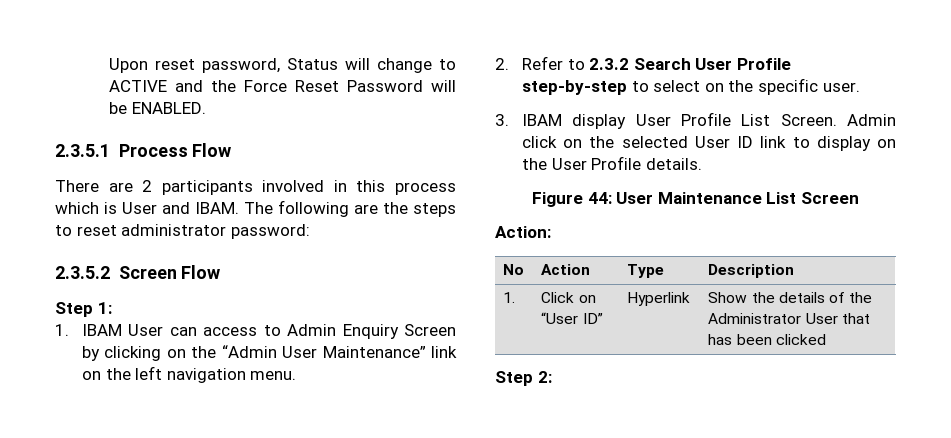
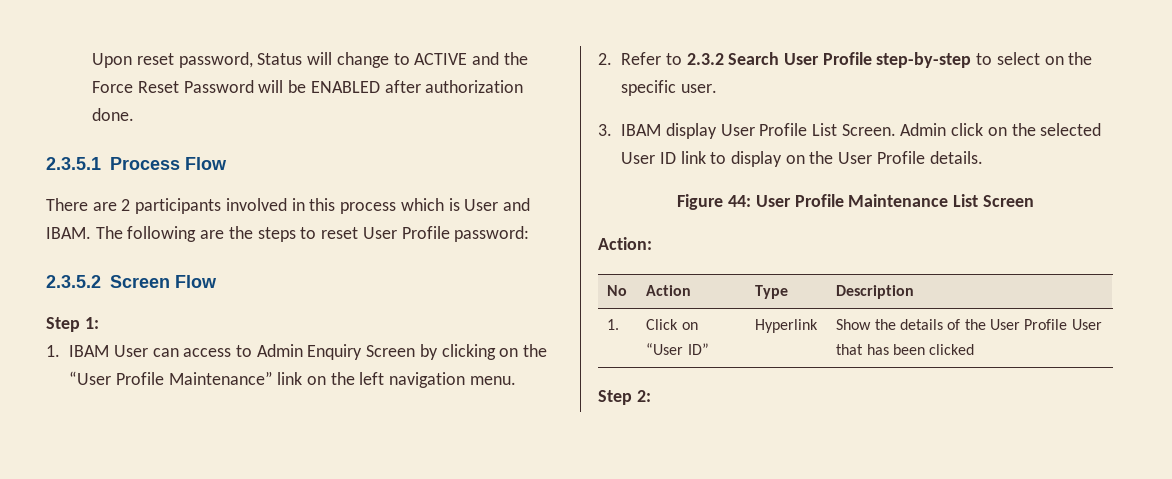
[131,102,206,114] ENABLED. -> [310,80,524,93] [92,108,135,121] ENABLED after authorization done.
[121,224,227,236] administrator -> [362,226,450,239] User Profile
[221,345,318,358] “Admin User -> [69,371,164,385] “User Profile
(654, 198) none -> [794,194,844,207] Profile
[708,313,802,324] Administrator -> [989,319,1068,330] User Profile

